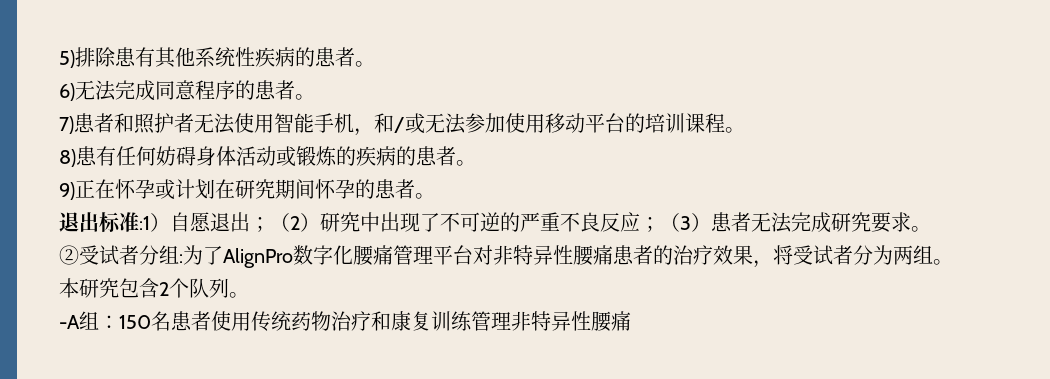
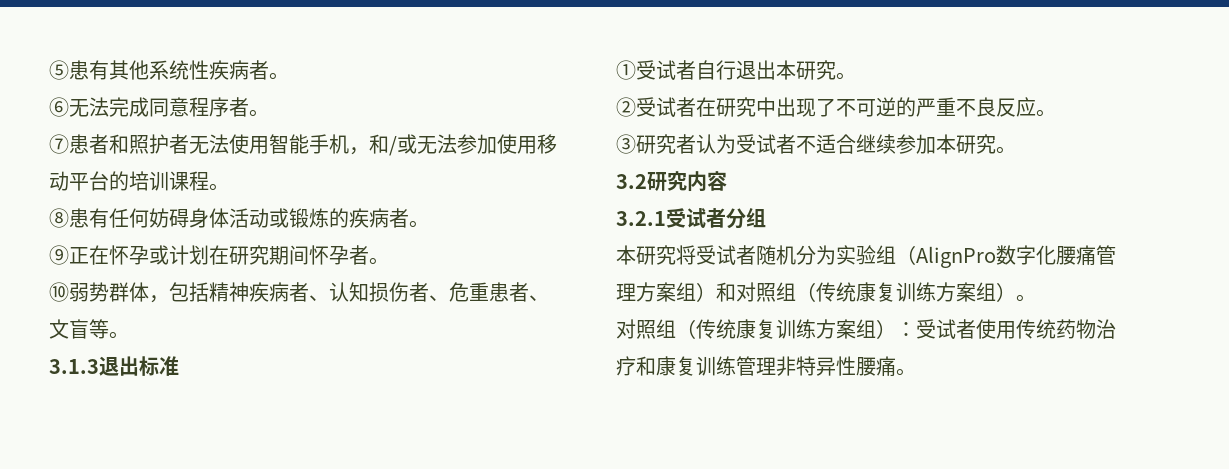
[59,47,116,68] 5)排除 -> [49,60,69,80] ⑤
[295,47,375,67] [59,83,75,101] 的患者。 // 6) -> [249,60,289,80] [49,97,69,117] 者。 // ⑥
[235,80,315,100] [59,116,74,134] 的患者。 // 7) -> [229,97,269,117] [49,134,69,154] 者。 // ⑦
[59,149,76,167] 8) -> [49,208,69,228] ⑧
[396,146,476,166] [59,182,75,200] 的患者。 // 9) -> [389,208,429,228] [49,245,69,265] 者。 // ⑨
[355,179,435,199] [59,212,320,233] 的患者。 // 退出标准:1）自愿退出；（2） -> [349,245,389,265] [49,282,549,303] [49,319,129,339] [49,356,179,376] [616,60,856,80] [616,97,716,117] 者。 // ⑩弱势群体，包括精神疾病者、认知损伤者、危重患者、文盲等。 // 3.1.3退出标准 // ①受试者自行退出本研究。 // ②受试者在
[640,212,931,233] [59,245,223,265] ；（3）患者无法完成研究要求。 // ②受试者分组:为了 -> [1036,109,1056,117] [616,134,1016,154] [616,171,727,192] [616,208,766,229] [616,245,916,265] 。 // ③研究者认为受试者不适合继续参加本研究。 // 3.2研究内容 // 3.2.1受试者分组 // 本研究将受试者随机分为实验组（
[433,245,953,268] [59,278,249,298] [59,311,192,331] 平台对非特异性腰痛患者的治疗效果，将受试者分为两组。 // 本研究包含2个队列。 // -A组：150名患 -> [636,282,1036,302] [616,319,956,339] 方案组）和对照组（传统康复训练方案组）。 // 对照组（传统康复训练方案组）：受试
(631, 321) none -> [896,368,916,376] 。

